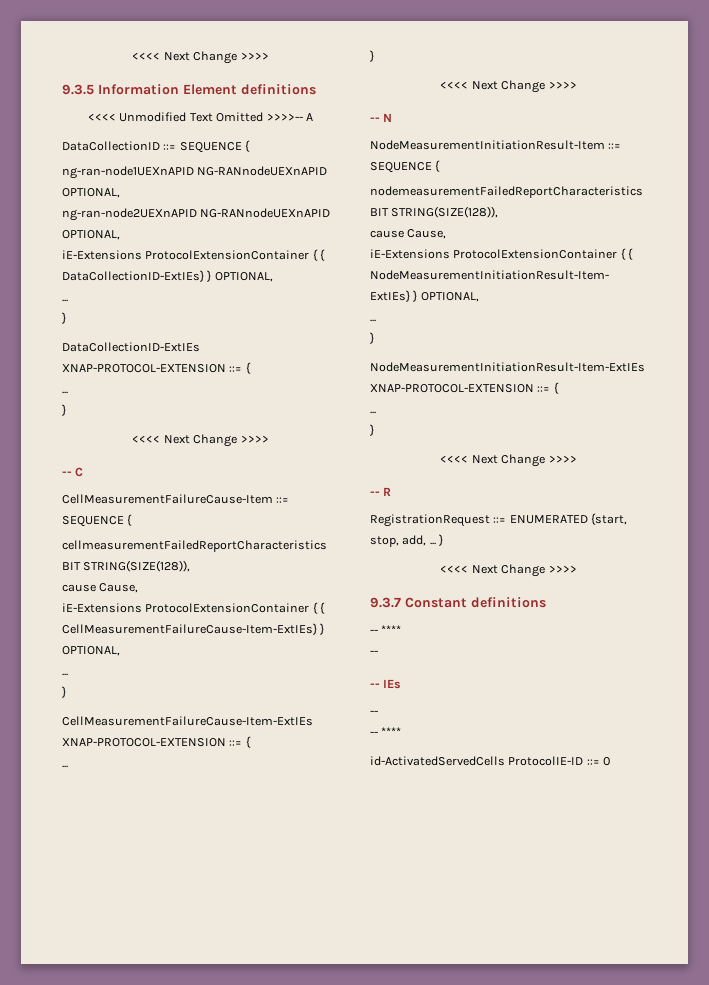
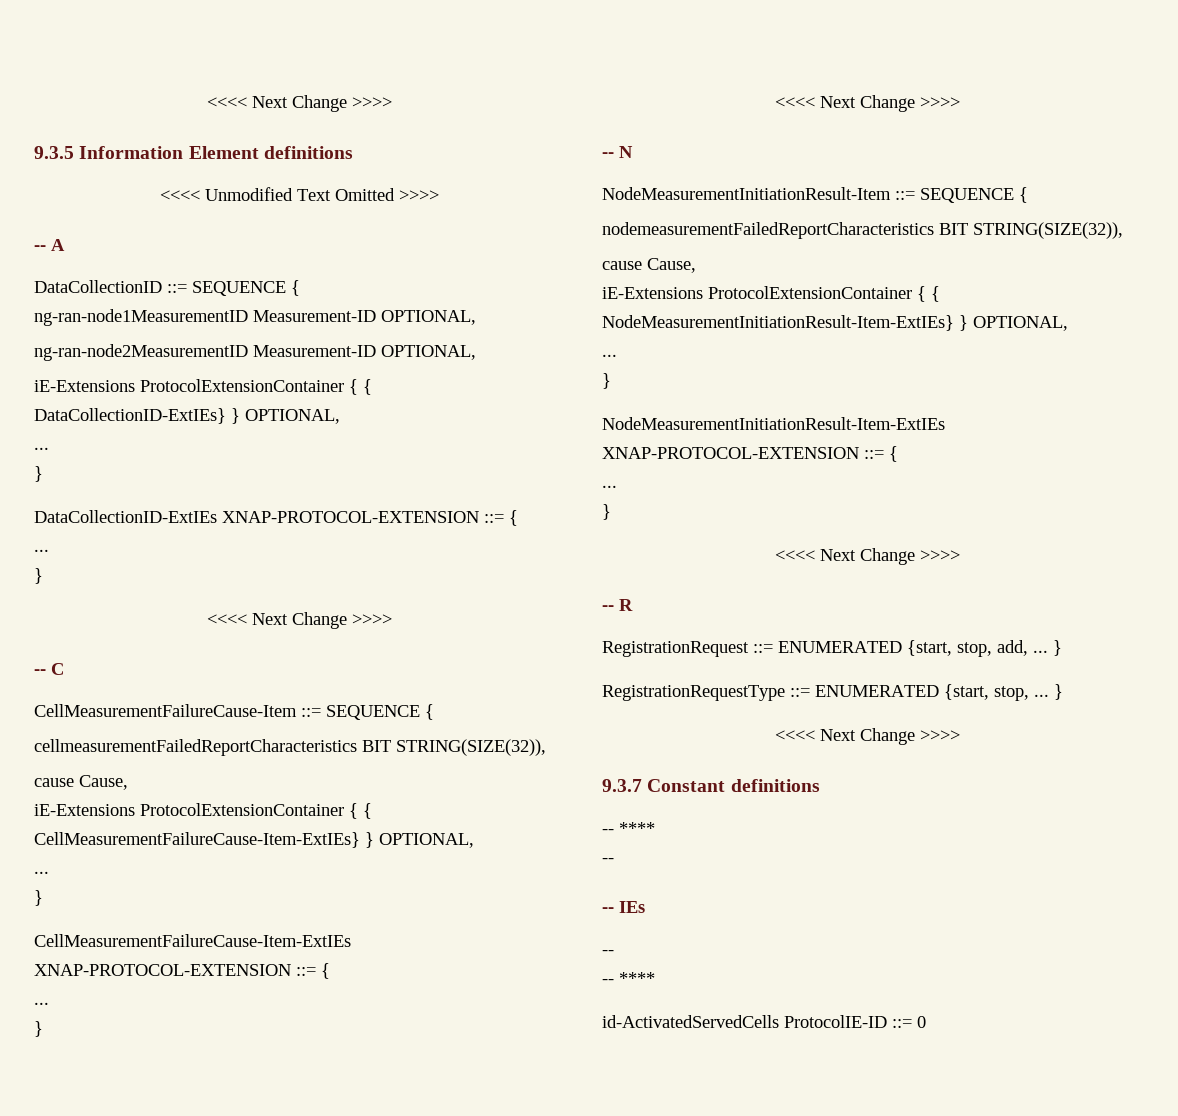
[266,113,303,121] >>>>-- -> [399,190,439,201] [34,245,46,251] >>>> // --
[62,166,328,179] [62,188,120,198] [62,208,331,221] ng-ran-node1UEXnAPID NG-RANnodeUEXnAPID OPTIONAL, // ng-ran-node2UEXnAPID NG-RANnodeUEXnAPID -> [34,309,476,326] [34,344,376,361] ng-ran-node1MeasurementID Measurement-ID OPTIONAL, // ng-ran-node2MeasurementID Measurement-ID
[83,560,191,572] STRING(SIZE(128)), -> [396,739,546,756] STRING(SIZE(32)),
[391,206,499,218] STRING(SIZE(128)), -> [973,222,1123,239] STRING(SIZE(32)),
(444, 540) none -> [602,684,1063,701] // RegistrationRequestType ::= ENUMERATED {start, stop, ... }

